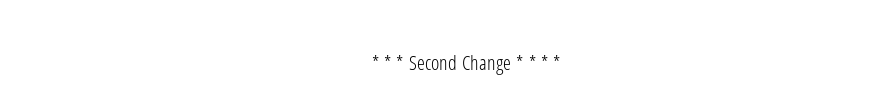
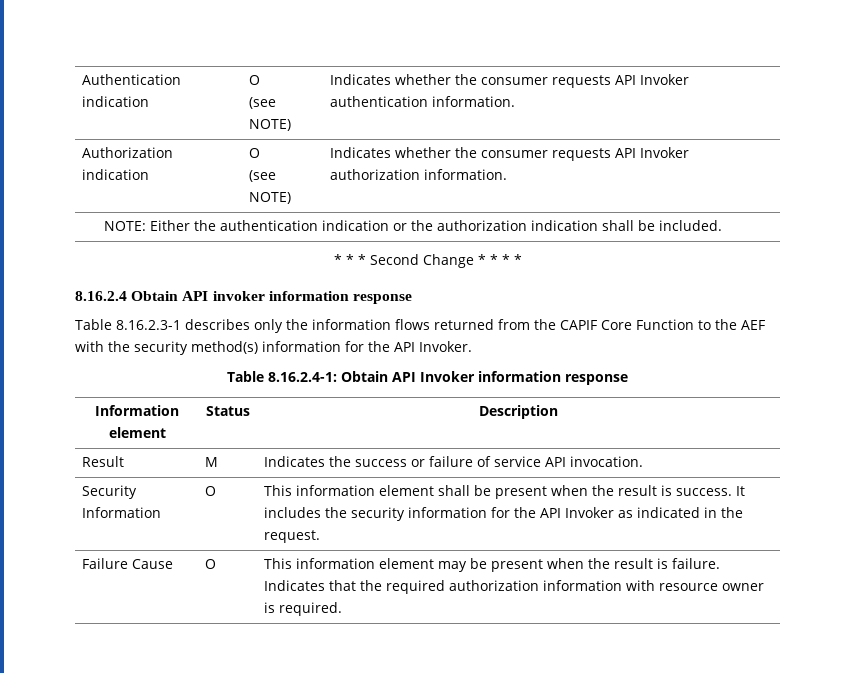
(371, 62) none -> [81,74,181,85] [81,96,149,107] [248,75,260,85] [248,97,276,109] [248,119,291,131] [329,74,689,88] [329,96,515,107] [81,147,173,158] [81,169,149,180] [248,148,260,158] [248,170,276,182] [248,192,291,204] [329,147,689,161] [329,169,507,180] [104,220,723,231] Authentication indication | O // (see NOTE) | Indicates whether the consumer requests API Invoker authentication information. // Authorization indication | O // (see NOTE) | Indicates whether the consumer requests API Invoker authorization information. // NOTE: Either the authentication indication or the authorization indication shall be included. //
(561, 62) none -> [75,291,412,304] [75,319,765,333] [75,341,472,355] [227,371,628,385] [95,405,179,416] [108,427,166,438] [206,406,250,416] [479,405,558,419] [81,456,124,467] [204,457,218,467] [263,456,643,467] [81,485,137,499] [81,507,161,518] [204,486,216,496] [263,485,745,499] [263,507,743,521] [263,530,320,543] [81,558,173,569] [204,559,216,569] [263,558,720,572] [263,580,764,594] [263,602,342,616] // 8.16.2.4 Obtain API invoker information response // Table 8.16.2.3-1 describes only the information flows returned from the CAPIF Core Function to the AEF with the security method(s) information for the API Invoker. // Table 8.16.2.4-1: Obtain API Invoker information response // Information element | Status | Description // Result | M | Indicates the success or failure of service API invocation. // Security Information | O | This information element shall be present when the result is success. It includes the security information for the API Invoker as indicated in the request. // Failure Cause | O | This information element may be present when the result is failure. Indicates that the required authorization information with resource owner is required.

